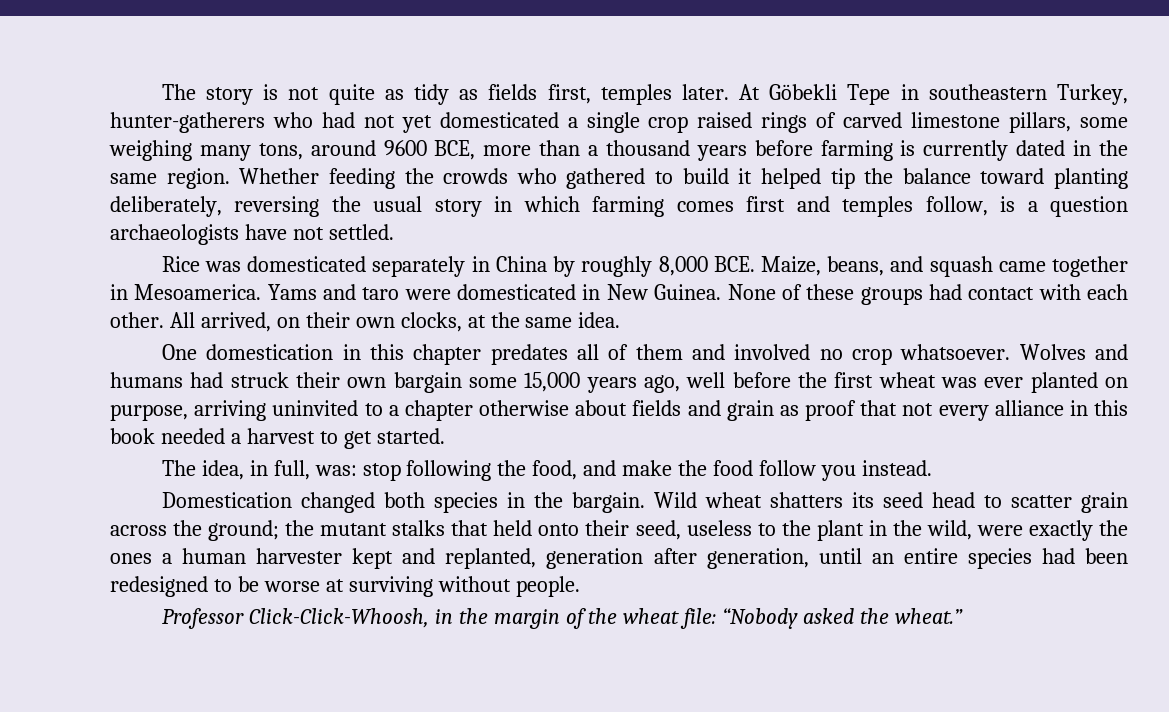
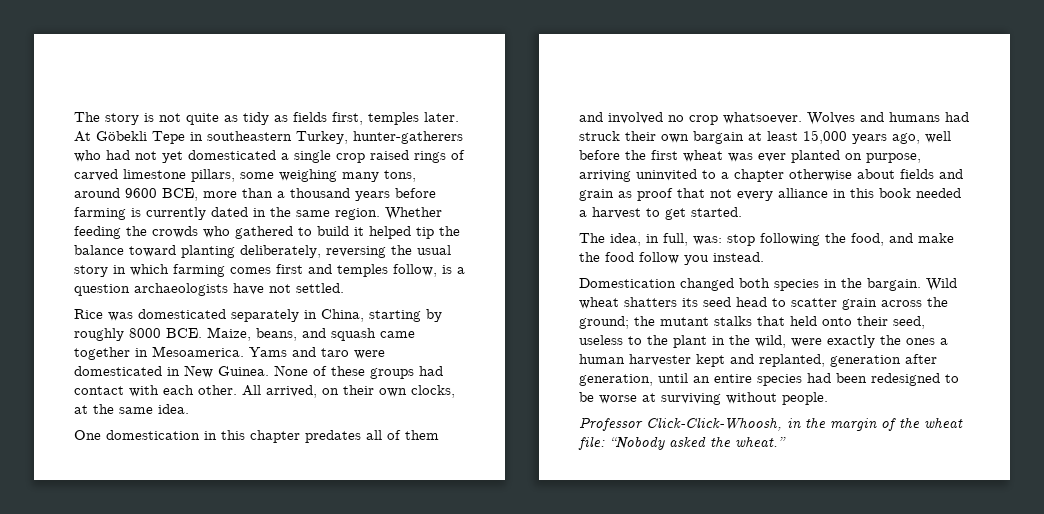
[495,256,547,272] China -> [321,309,421,322] China, starting
[658,256,708,276] 8,000 -> [129,328,161,338] 8000
[469,377,517,388] some -> [748,131,798,141] at least

